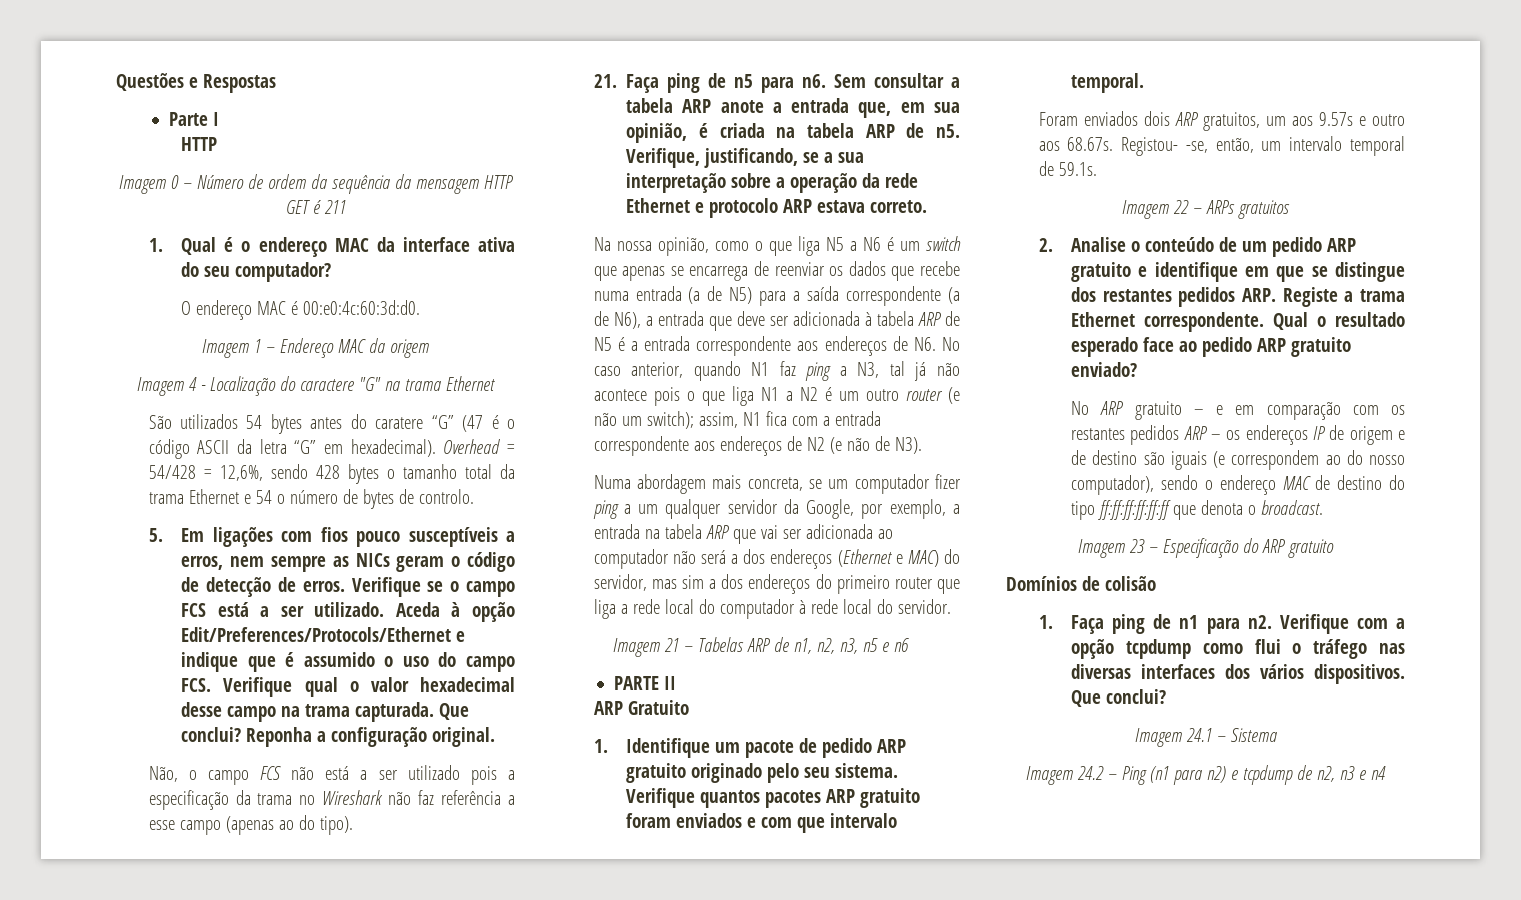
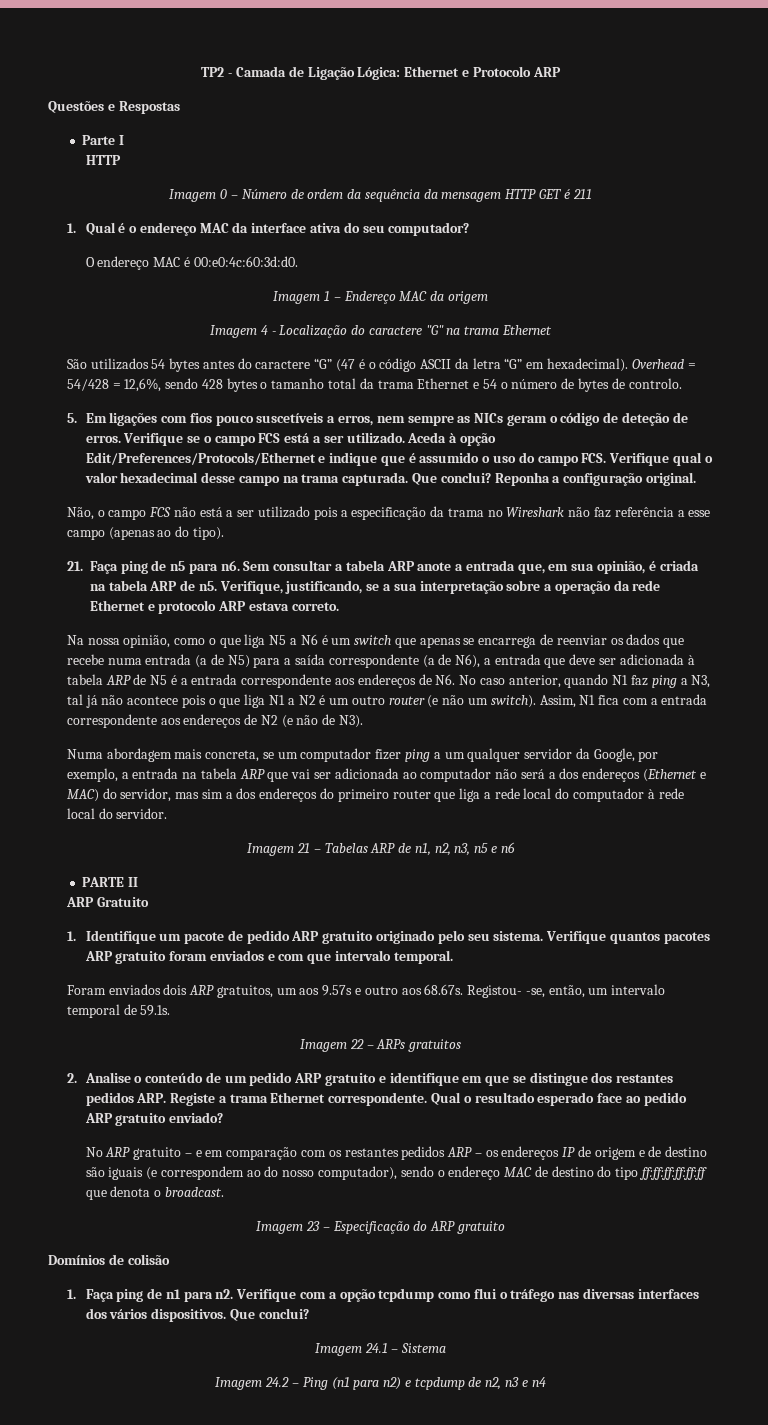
(116, 82) none -> [201,66,561,80] TP2 - Camada de Ligação Lógica: Ethernet e Protocolo ARP //
[375,417,424,429] caratere -> [255,360,311,369] caractere
[408,527,498,547] susceptíveis -> [256,413,324,423] suscetíveis
[205,577,271,597] detecção -> [621,412,670,426] deteção
[646,411,738,429] switch); assim, -> [490,695,576,708] switch). Assim,

